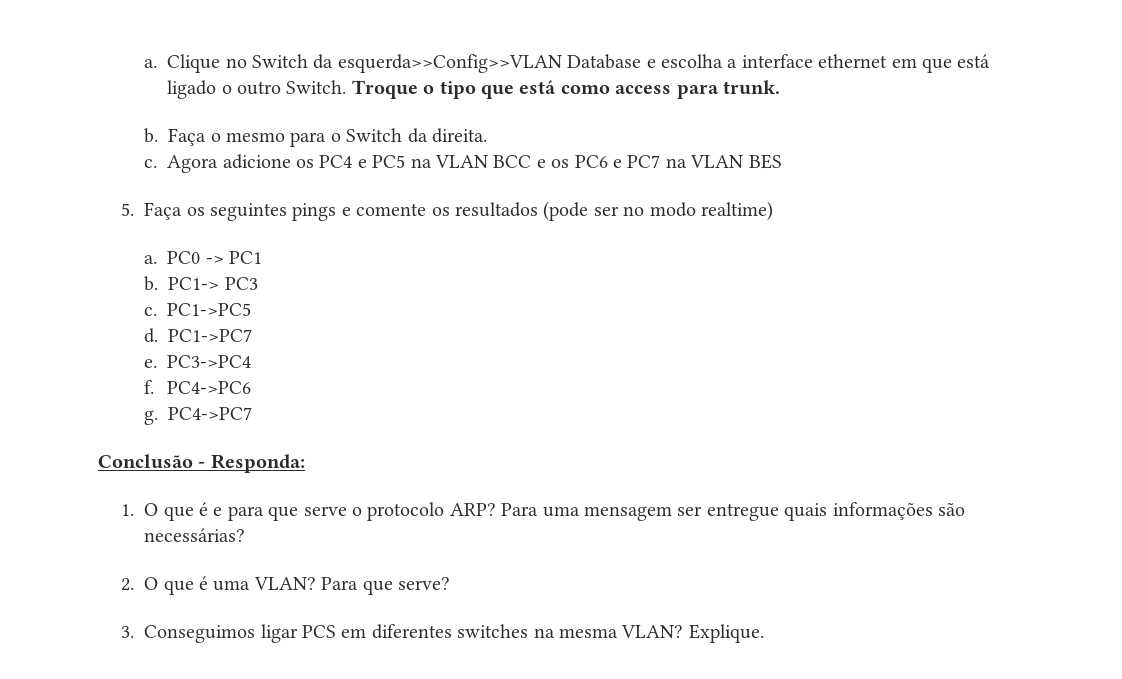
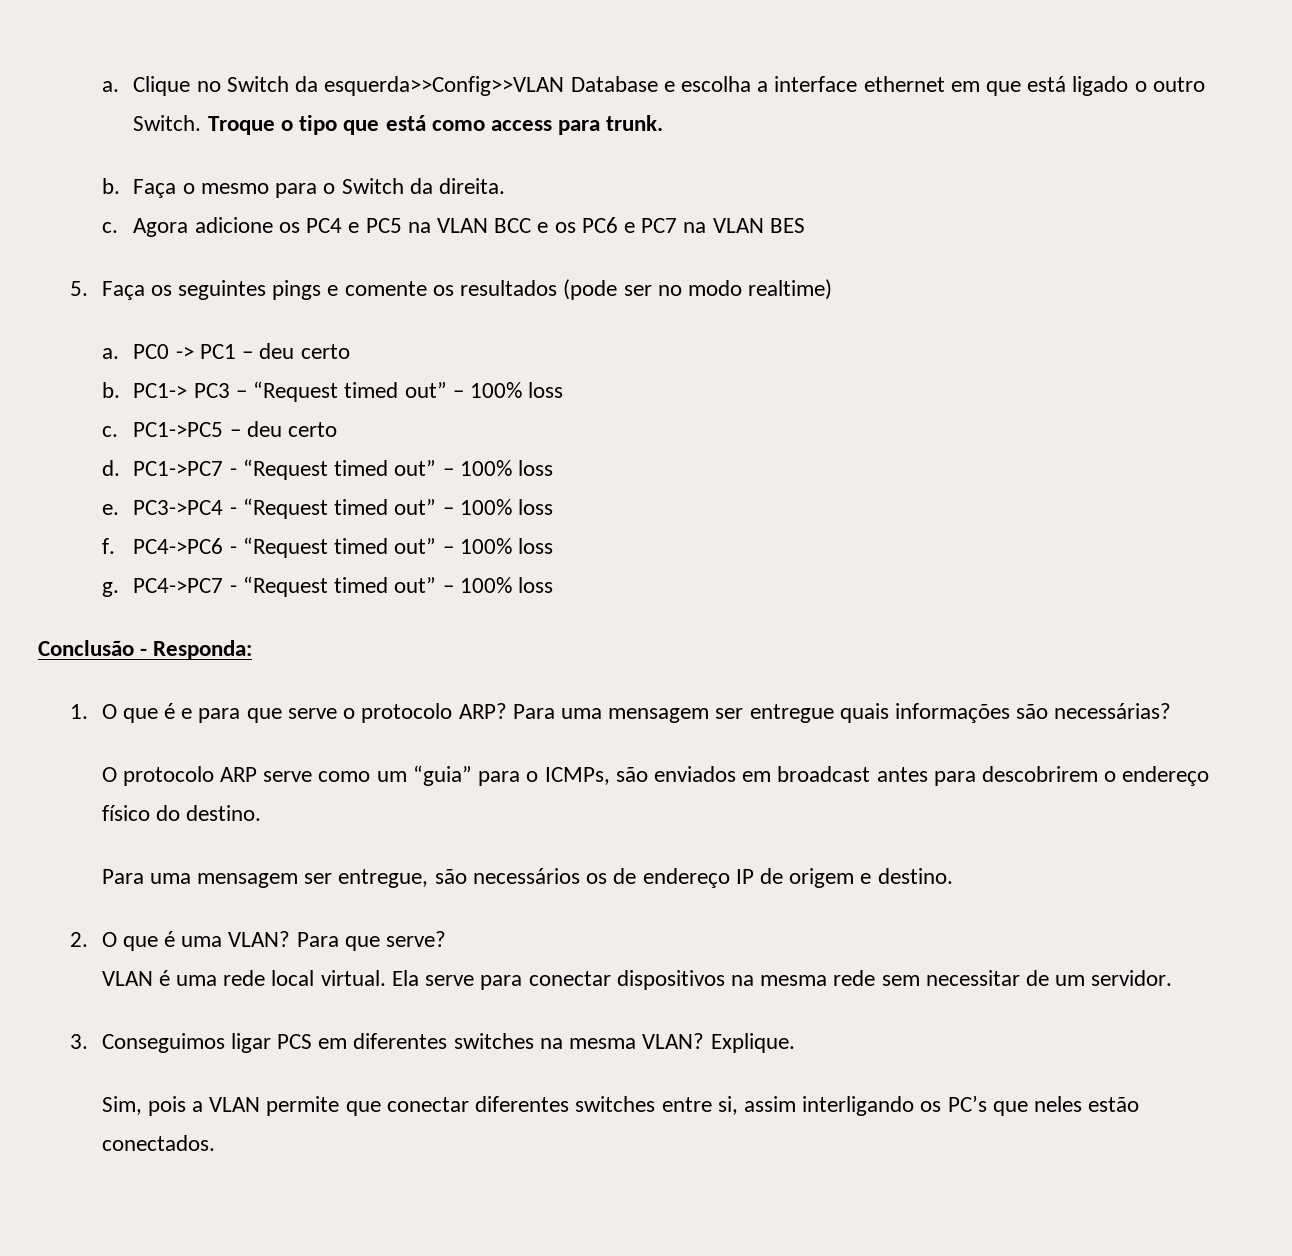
(262, 257) none -> [242,343,350,359] – deu certo
(258, 283) none -> [235,381,564,402] – “Request timed out” – 100% loss
(252, 309) none -> [229,421,338,437] – deu certo
[144,355,252,368] [144,380,252,394] [144,407,253,425] // e. PC3->PC4 // f. PC4->PC6 // g. PC4->PC7 -> [229,459,553,480] [101,498,553,519] [101,537,553,558] [101,576,553,597] - “Request timed out” – 100% loss // e. PC3->PC4 - “Request timed out” – 100% loss // f. PC4->PC6 - “Request timed out” – 100% loss // g. PC4->PC7 - “Request timed out” – 100% loss
(246, 535) none -> [101,765,1210,786] [101,805,262,821] [101,868,953,888] // O protocolo ARP serve como um “guia” para o ICMPs, são enviados em broadcast antes para descobrirem o endereço físico do destino. // Para uma mensagem ser entregue, são necessários os de endereço IP de origem e destino.
(450, 583) none -> [101,970,1173,990] // VLAN é uma rede local virtual. Ela serve para conectar dispositivos na mesma rede sem necessitar de um servidor.
(764, 633) none -> [101,1095,1140,1116] [101,1135,215,1151] // Sim, pois a VLAN permite que conectar diferentes switches entre si, assim interligando os PC’s que neles estão conectados.

